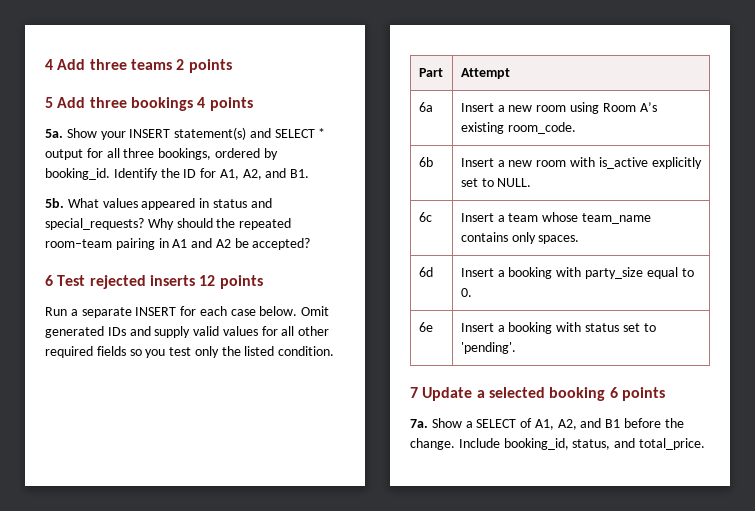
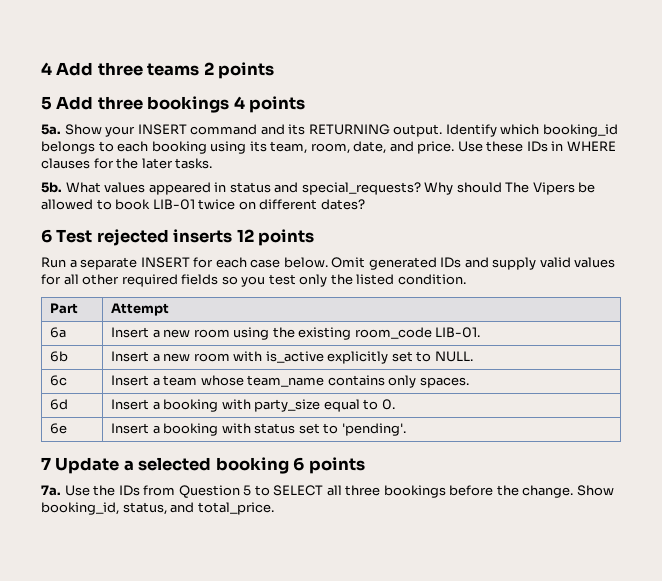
[174,127,326,140] [45,148,278,160] [45,168,310,180] statement(s) and SELECT * output for all three bookings, ordered by booking_id. Identify the ID for A1, A2, and B1. -> [190,124,618,137] [41,141,616,154] [41,158,213,169] command and its RETURNING output. Identify which booking_id belongs to each booking using its team, room, date, and price. Use these IDs in WHERE clauses for the later tasks.
[216,218,292,230] [45,238,311,250] the repeated room–team pairing in A1 and A2 be accepted? -> [505,182,596,195] [41,199,365,210] The Vipers be allowed to book LIB-01 twice on different dates?
[602,102,657,112] [460,122,576,134] Room A’s existing room_code. -> [272,327,481,340] the existing room_code LIB-01.
[431,418,621,430] Show a SELECT of A1, A2, and B1 -> [64,485,446,498] Use the IDs from Question 5 to SELECT all three bookings
[458,438,500,448] Include -> [576,485,614,496] Show

